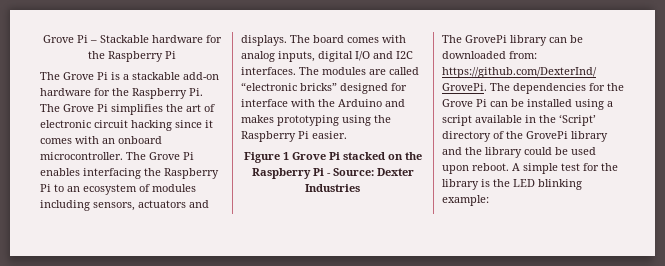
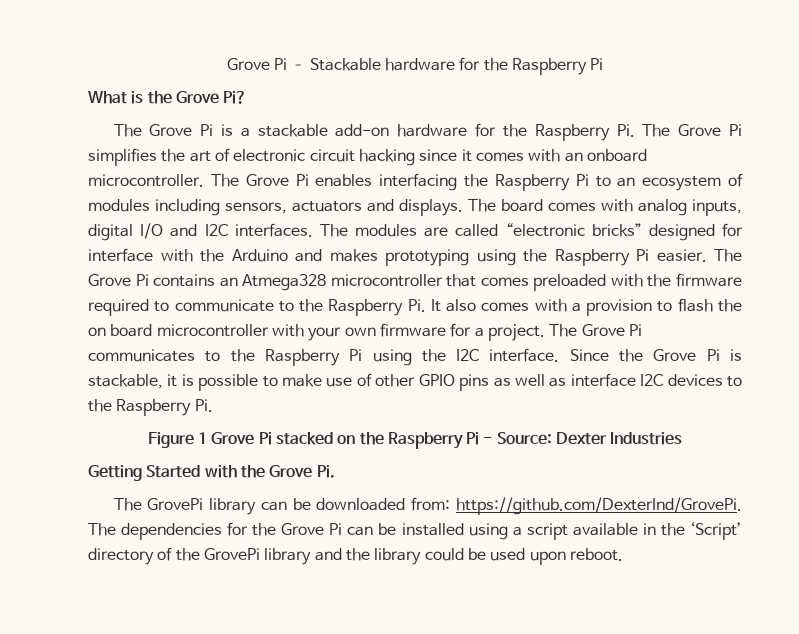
(176, 55) none -> [88,91,248,104] // What is the Grove Pi?
(347, 135) none -> [714,249,742,262] [88,273,742,291] [88,298,742,316] [88,323,642,341] [88,348,742,366] [88,373,743,391] [88,399,213,416] The Grove Pi contains an Atmega328 microcontroller that comes preloaded with the firmware required to communicate to the Raspberry Pi. It also comes with a provision to flash the on board microcontroller with your own firmware for a project. The Grove Pi communicates to the Raspberry Pi using the I2C interface. Since the Grove Pi is stackable, it is possible to make use of other GPIO pins as well as interface I2C devices to the Raspberry Pi.
(360, 188) none -> [88,465,335,481] // Getting Started with the Grove Pi.
[512,163,618,174] [442,179,582,190] [442,195,489,206] A simple test for the library is the LED blinking example: -> (623, 554) none

